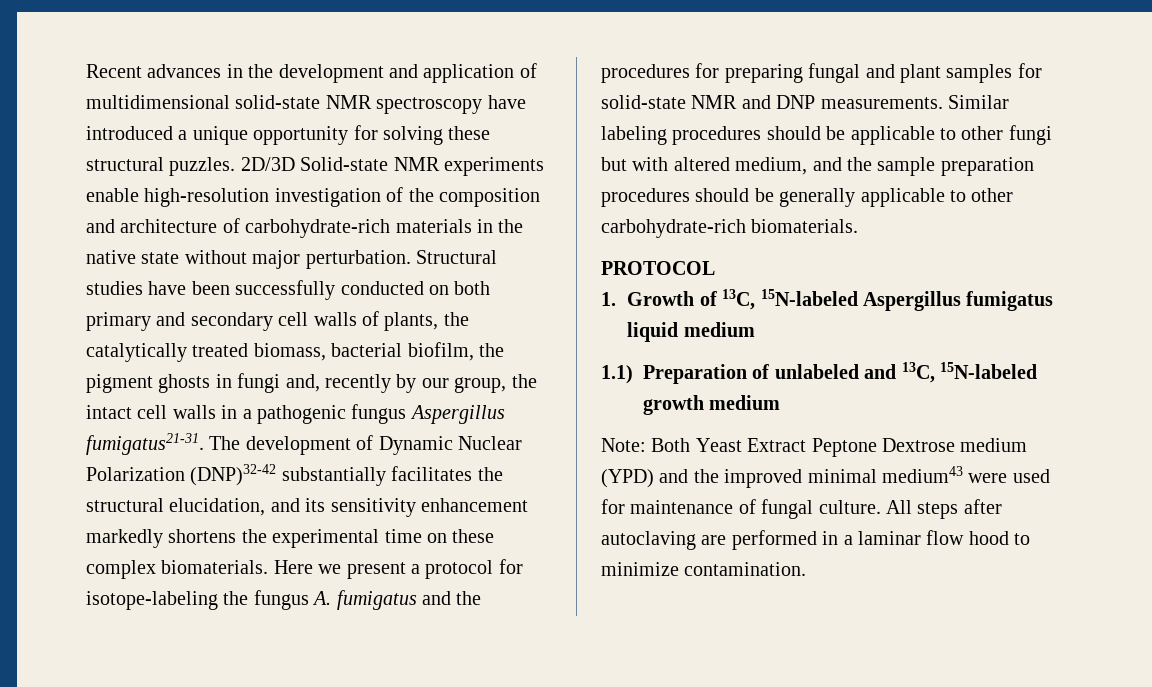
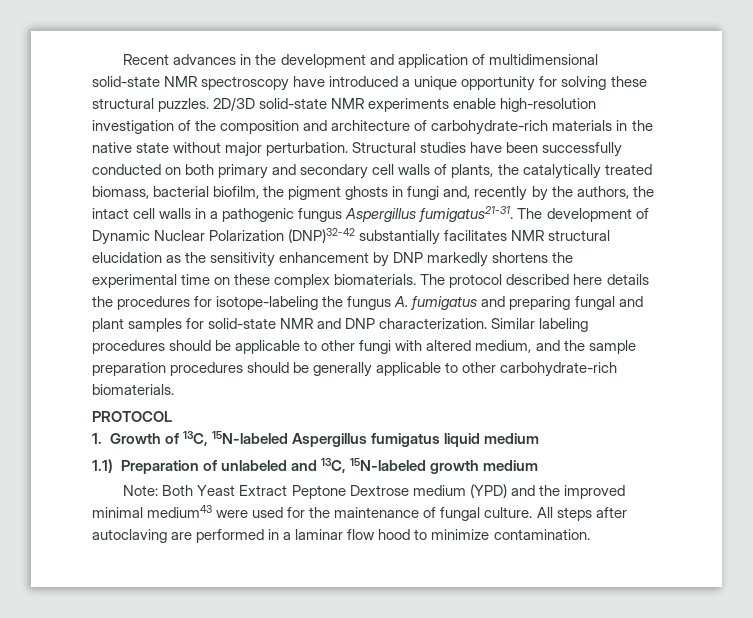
[300,157,389,171] Solid-state -> [259,98,328,109] solid-state
[421,377,507,393] our group, -> [551,186,629,199] the authors,
[477,467,503,481] [86,498,528,517] the structural elucidation, and its sensitivity enhancement -> [511,230,611,241] [92,252,424,267] NMR structural elucidation as the sensitivity enhancement by DNP
[273,560,494,579] Here we present a protocol -> [420,274,649,288] [92,296,191,310] The protocol described here details the procedures
[456,591,482,605] [601,63,720,83] the procedures for -> (506, 301) none
[820,97,943,109] measurements. -> [379,318,488,329] characterization.
[601,157,627,171] but -> (392, 347) none
(625, 506) none -> [309,507,331,518] the

